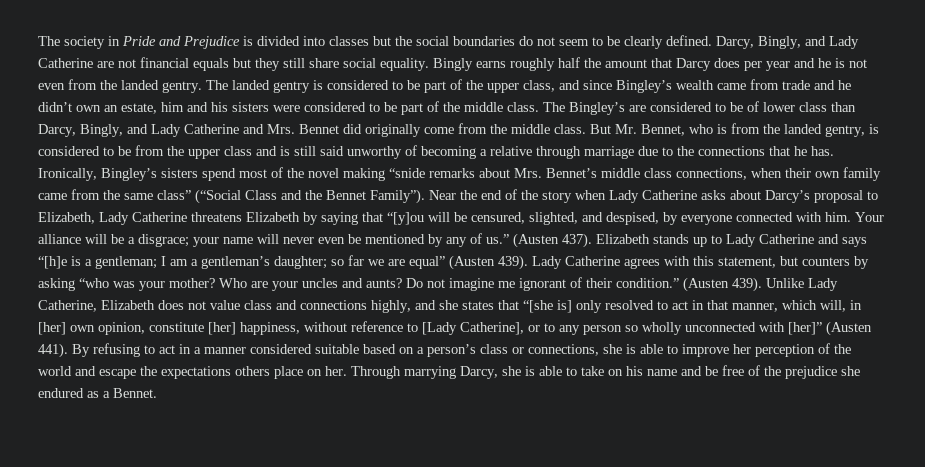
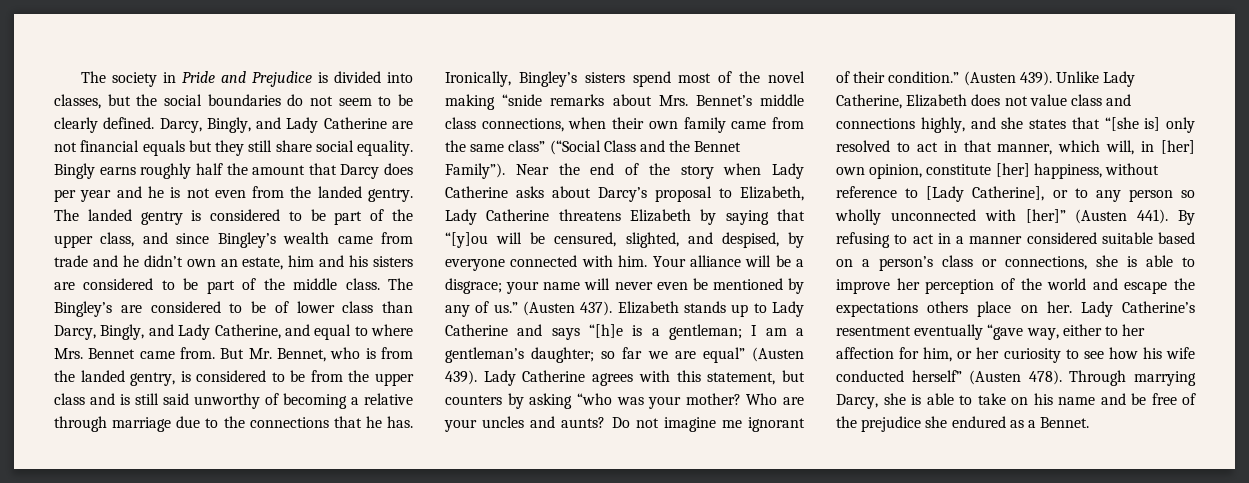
[329,36,369,46] classes -> [54,94,101,109] classes,
[273,105,300,112] were -> [54,282,75,290] are
[184,123,586,137] Catherine and Mrs. Bennet did originally come from the middle class. -> [214,324,413,340] [54,347,215,359] Catherine, and equal to where Mrs. Bennet came from.
(347, 371) none -> [1080,301,1195,317] [836,324,1146,340] [836,347,1195,363] [836,370,1062,385] Lady Catherine’s resentment eventually “gave way, either to her affection for him, or her curiosity to see how his wife conducted herself” (Austen 478).

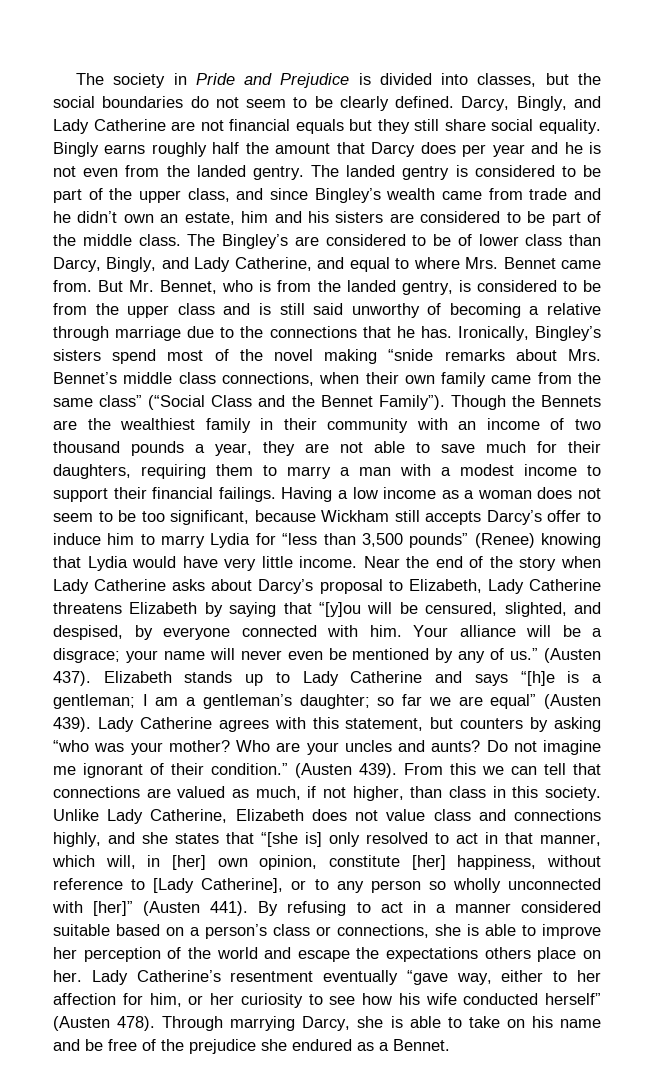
(505, 171) none -> [450,395,602,410] [53,418,602,433] [53,441,601,456] [53,464,601,479] [53,487,601,502] [53,510,601,525] [53,533,601,548] [53,556,358,571] Though the Bennets are the wealthiest family in their community with an income of two thousand pounds a year, they are not able to save much for their daughters, requiring them to marry a man with a modest income to support their financial failings. Having a low income as a woman does not seem to be too significant, because Wickham still accepts Darcy’s offer to induce him to marry Lydia for “less than 3,500 pounds” (Renee) knowing that Lydia would have very little income.
(1052, 78) none -> [404,763,601,775] [53,786,602,801] From this we can tell that connections are valued as much, if not higher, than class in this society.

